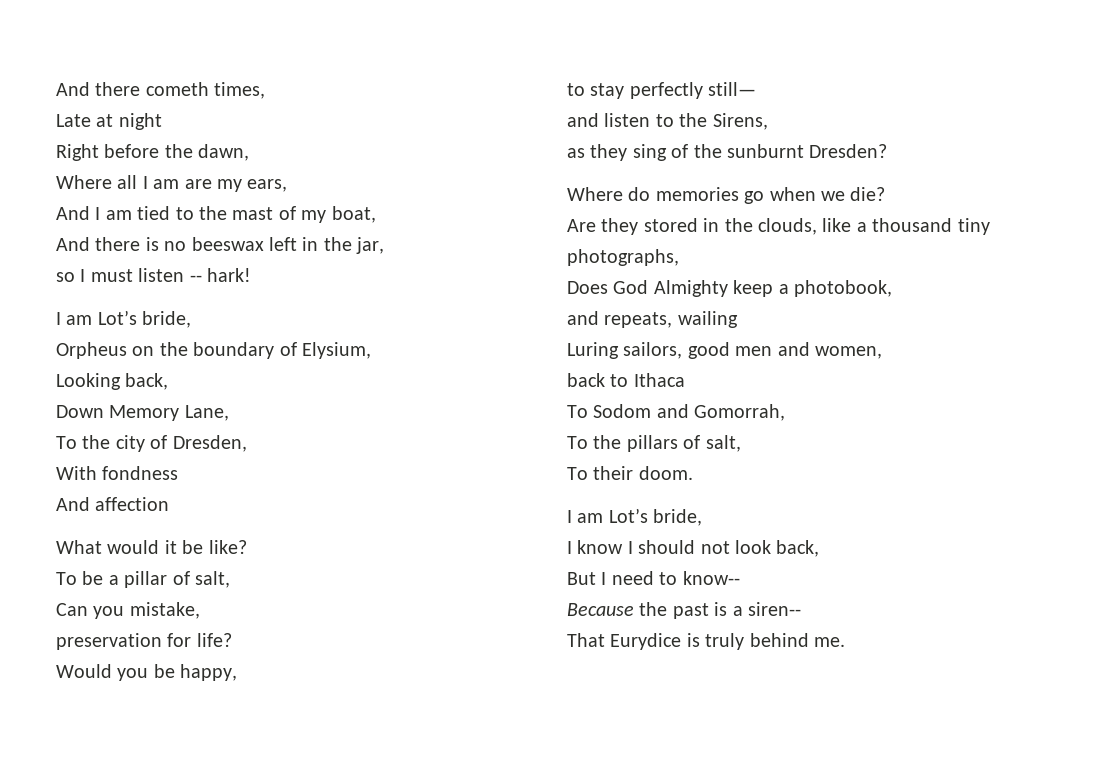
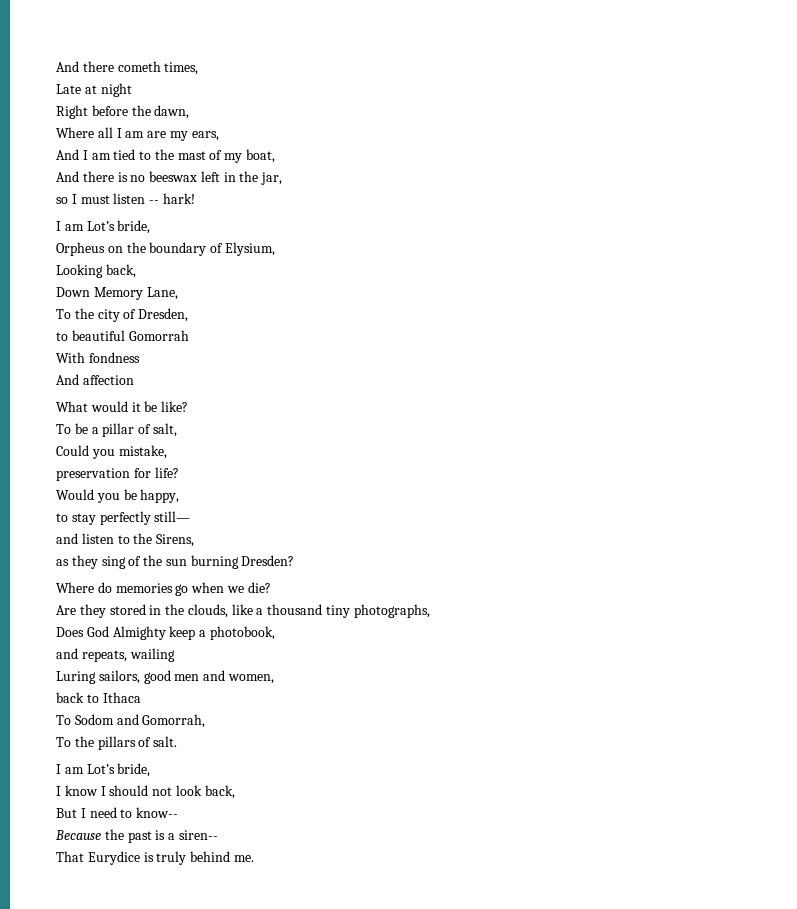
(247, 443) none -> [56,330,189,341] // to beautiful Gomorrah
[56,603,88,616] Can -> [56,445,89,456] Could
[727,144,804,158] sunburnt -> [165,555,239,569] sun burning
[705,435,741,452] [567,466,693,480] salt, // To their doom. -> [153,736,178,747] salt.

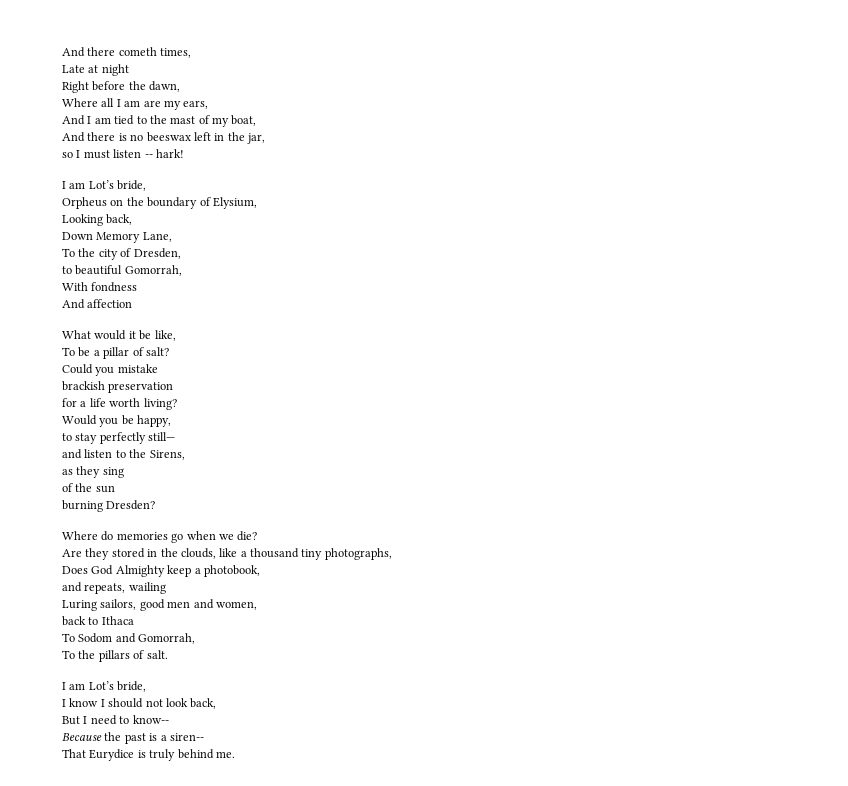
[128,330,189,341] Gomorrah -> [124,265,182,276] Gomorrah,
[161,401,189,412] like? -> [154,330,176,341] like,
[152,423,177,437] salt, -> [145,347,169,356] salt?
[118,445,167,459] mistake, // -> [117,364,158,373] [62,381,105,391] mistake // brackish
[133,467,179,478] for life? -> [62,398,177,410] // for a life worth living?
(126, 562) none -> (124, 472) //
(187, 562) none -> (115, 489) //

